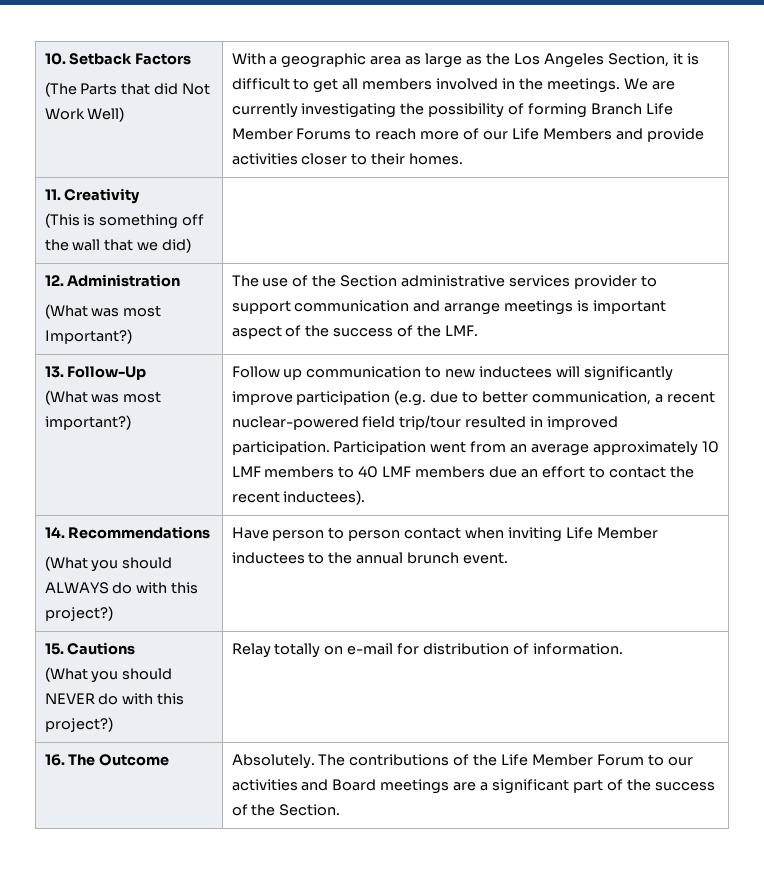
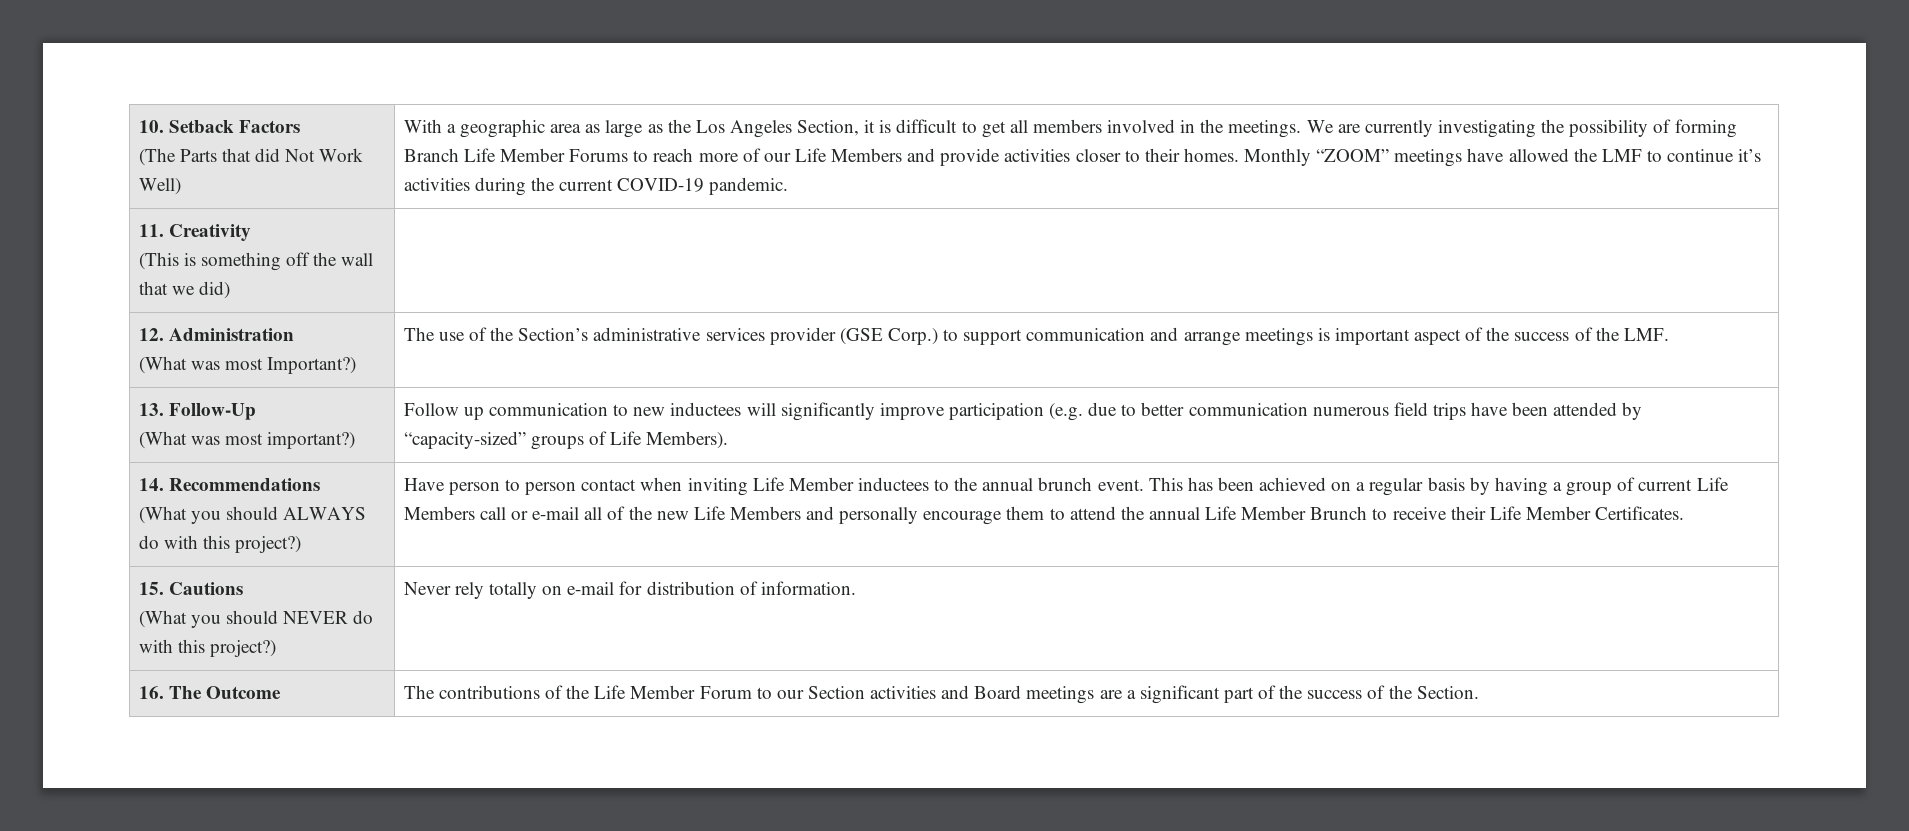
(464, 159) none -> [1244,148,1762,167] [403,177,789,196] Monthly “ZOOM” meetings have allowed the LMF to continue it’s activities during the current COVID-19 pandemic.
[340,275,398,287] Section -> [518,328,589,341] Section’s
(637, 282) none -> [839,328,938,345] (GSE Corp.)
[532,391,715,405] [231,415,619,430] [231,441,719,456] [231,466,694,478] [231,490,366,505] communication, a recent nuclear-powered field trip/tour resulted in improved participation. Participation went from an average approximately 10 LMF members to 40 LMF members due an effort to contact the recent inductees). -> [1188,402,1643,420] [403,431,729,450] communication numerous field trips have been attended by “capacity-sized” groups of Life Members).
(509, 558) none -> [1148,477,1729,496] [403,506,1685,525] This has been achieved on a regular basis by having a group of current Life Members call or e-mail all of the new Life Members and personally encourage them to attend the annual Life Member Brunch to receive their Life Member Certificates.
[231,643,271,658] Relay -> [403,582,484,599] Never rely
[231,754,315,769] Absolutely. -> (282, 692) none
(693, 761) none -> [807,686,865,699] Section

